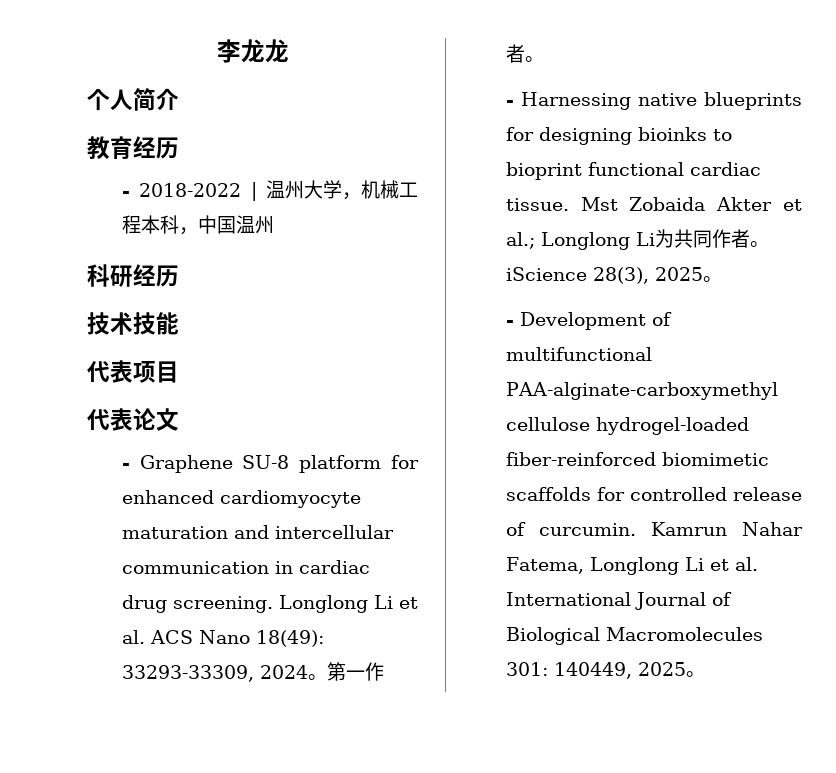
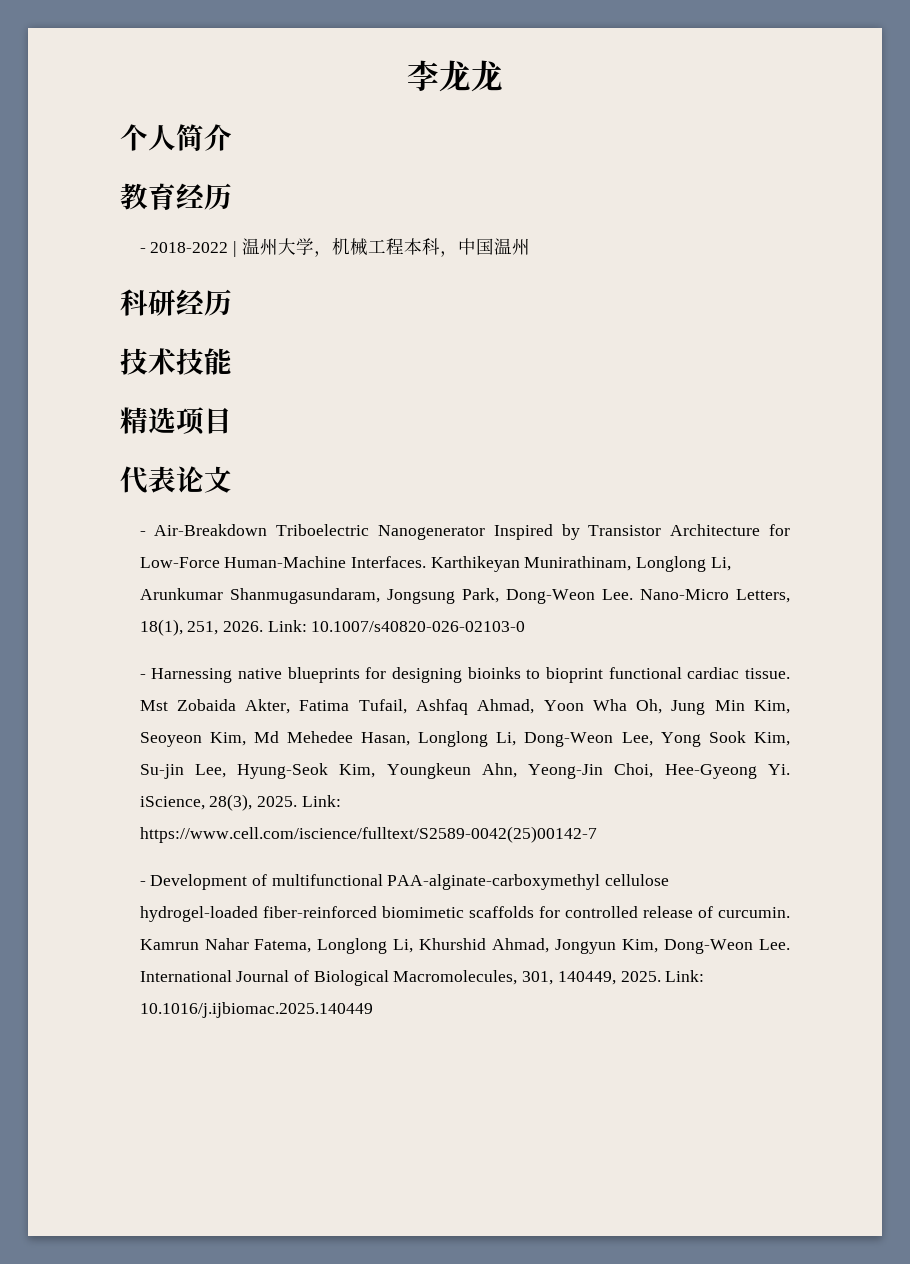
[87,360,133,383] 代表 -> [120,407,176,434] 精选
[139,455,420,473] [121,490,361,508] [121,525,394,539] [121,560,370,574] [121,595,419,613] [121,630,324,647] [121,662,384,682] [505,44,544,63] Graphene SU-8 platform for enhanced cardiomyocyte maturation and intercellular communication in cardiac drug screening. Longlong Li et al. ACS Nano 18(49): 33293-33309, 2024。第一作者。 -> [154,524,790,540] [139,556,731,572] [139,588,790,604] [139,619,526,636] Air-Breakdown Triboelectric Nanogenerator Inspired by Transistor Architecture for Low-Force Human-Machine Interfaces. Karthikeyan Munirathinam, Longlong Li, Arunkumar Shanmugasundaram, Jongsung Park, Dong-Weon Lee. Nano-Micro Letters, 18(1), 251, 2026. Link: 10.1007/s40820-026-02103-0
[716,197,802,211] [505,229,769,250] [505,267,722,284] Akter et al.; Longlong Li为共同作者。iScience 28(3), 2025。 -> [245,699,790,715] [139,731,790,747] [139,763,790,779] [139,794,341,811] [139,826,597,843] Akter, Fatima Tufail, Ashfaq Ahmad, Yoon Wha Oh, Jung Min Kim, Seoyeon Kim, Md Mehedee Hasan, Longlong Li, Dong-Weon Lee, Yong Sook Kim, Su-jin Lee, Hyung-Seok Kim, Youngkeun Ahn, Yeong-Jin Choi, Hee-Gyeong Yi. iScience, 28(3), 2025. Link: https://www.cell.com/iscience/fulltext/S2589-0042(25)00142-7
[684,557,758,571] [505,592,732,610] [505,627,763,645] [505,662,705,679] Li et al. International Journal of Biological Macromolecules 301: 140449, 2025。 -> [393,938,790,954] [139,970,705,986] [139,1002,373,1018] Li, Khurshid Ahmad, Jongyun Kim, Dong-Weon Lee. International Journal of Biological Macromolecules, 301, 140449, 2025. Link: 10.1016/j.ijbiomac.2025.140449

